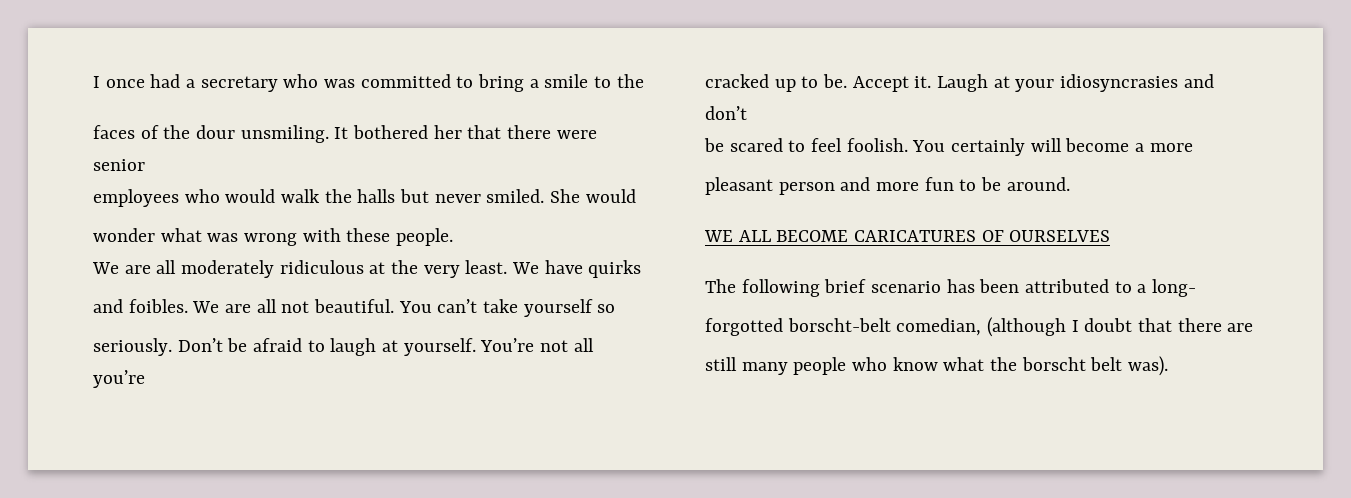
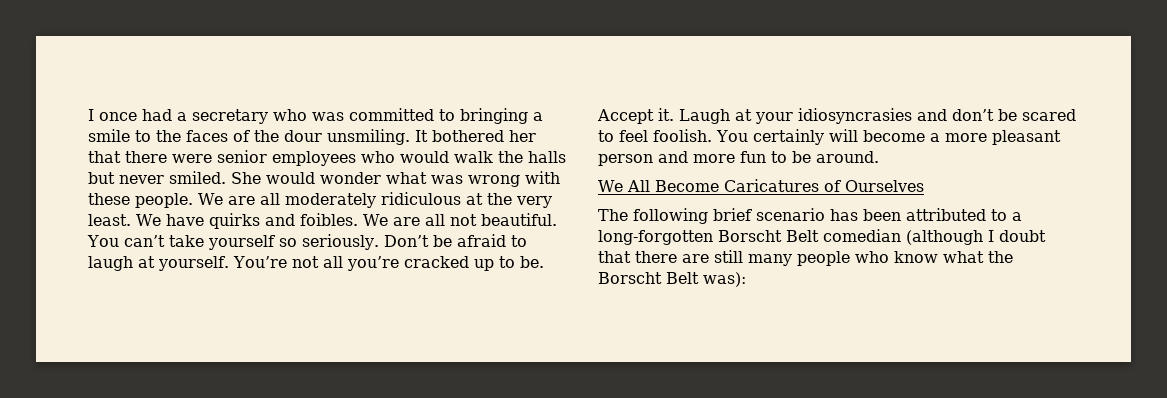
[478,74,525,92] bring -> [460,108,528,124] bringing
(644, 81) // -> (181, 136) none
(145, 165) // -> (267, 156) none
(636, 196) // -> (315, 178) none
(454, 237) // -> (193, 200) none
(642, 269) // -> (260, 221) none
(616, 308) // -> (297, 242) none
(145, 379) // -> (399, 263) none
(747, 113) // -> (994, 115) none
(1193, 147) // -> (987, 137) none
[704,230,1111,242] WE ALL BECOME CARICATURES OF OURSELVES -> [598,179,924,192] We All Become Caricatures of Ourselves
[1152,279,1197,297] [705,318,982,336] long- // forgotted borscht-belt comedian, -> [598,229,901,245] long-forgotten Borscht Belt comedian
(1254, 327) // -> (709, 258) none
[1021,356,1169,376] borscht belt was). -> [598,272,746,287] Borscht Belt was):

